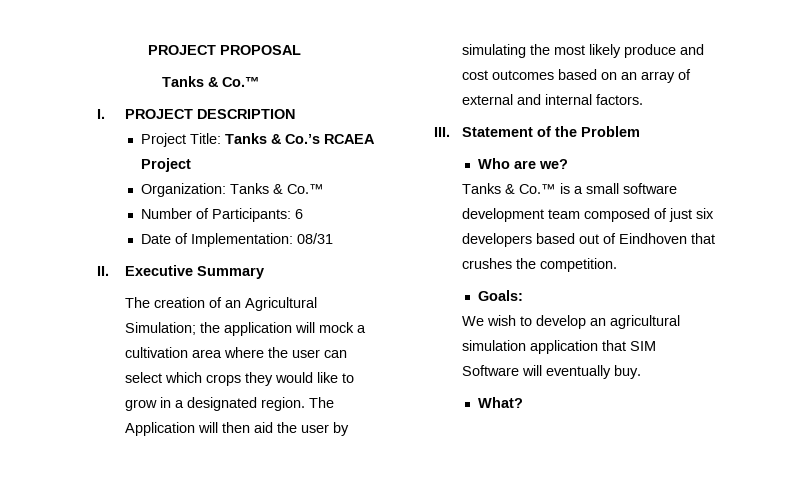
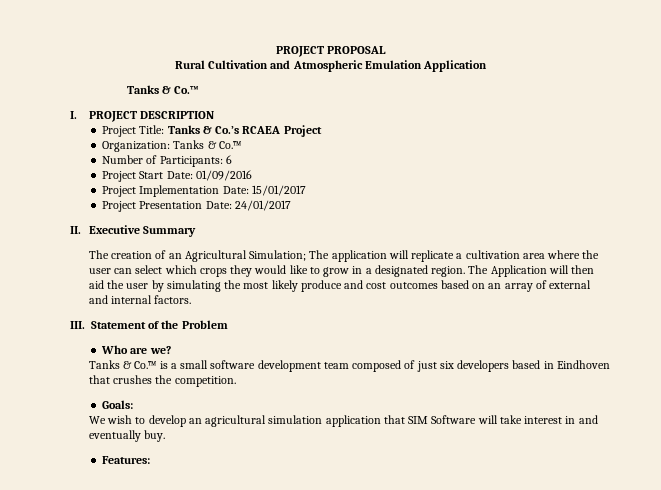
(301, 50) none -> [174,60,488,72] // Rural Cultivation and Atmospheric Emulation Application
[141,233,334,247] Date of Implementation: 08/31 -> [102,170,252,182] [102,185,306,197] [102,200,291,212] Project Start Date: 01/09/2016 // Project Implementation Date: 15/01/2017 // Project Presentation Date: 24/01/2017
[200,322,221,333] the -> [309,250,330,259] The
[319,322,355,333] mock -> [411,250,455,262] replicate
[579,233,617,244] out of -> [543,361,554,369] in
(543, 370) none -> [499,415,598,424] take interest in and
[478,397,524,408] What? -> [102,456,151,464] Features:

